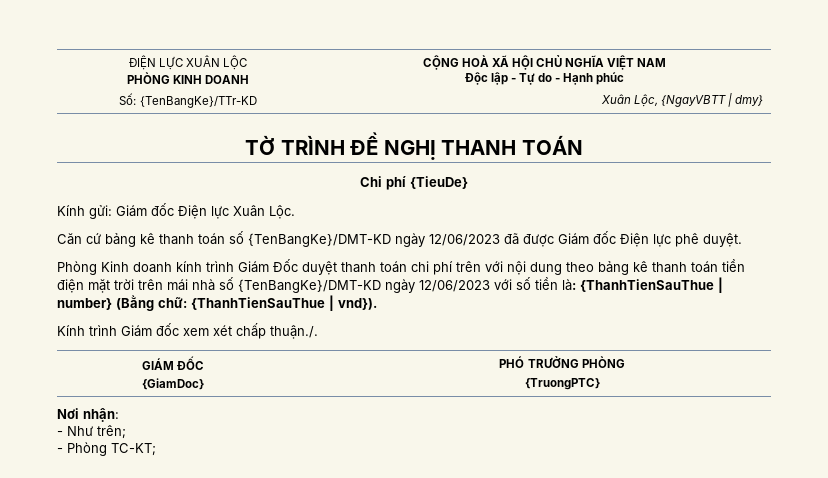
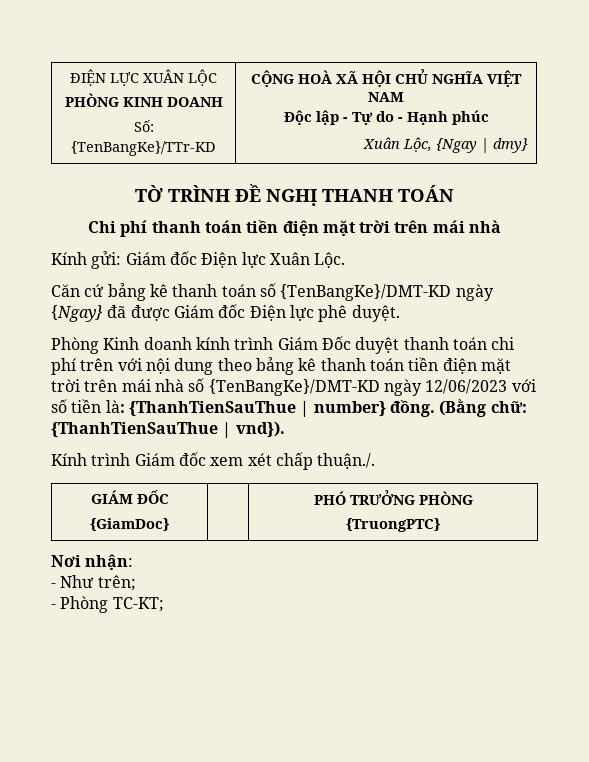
[660,95,726,107] {NgayVBTT -> [436,138,478,153] {Ngay
[410,176,468,189] {TieuDe} -> [151,220,502,236] thanh toán tiền điện mặt trời trên mái nhà
[429,234,500,246] 12/06/2023 -> [51,305,103,322] {Ngay}
(112, 304) none -> [389,400,435,417] đồng.

